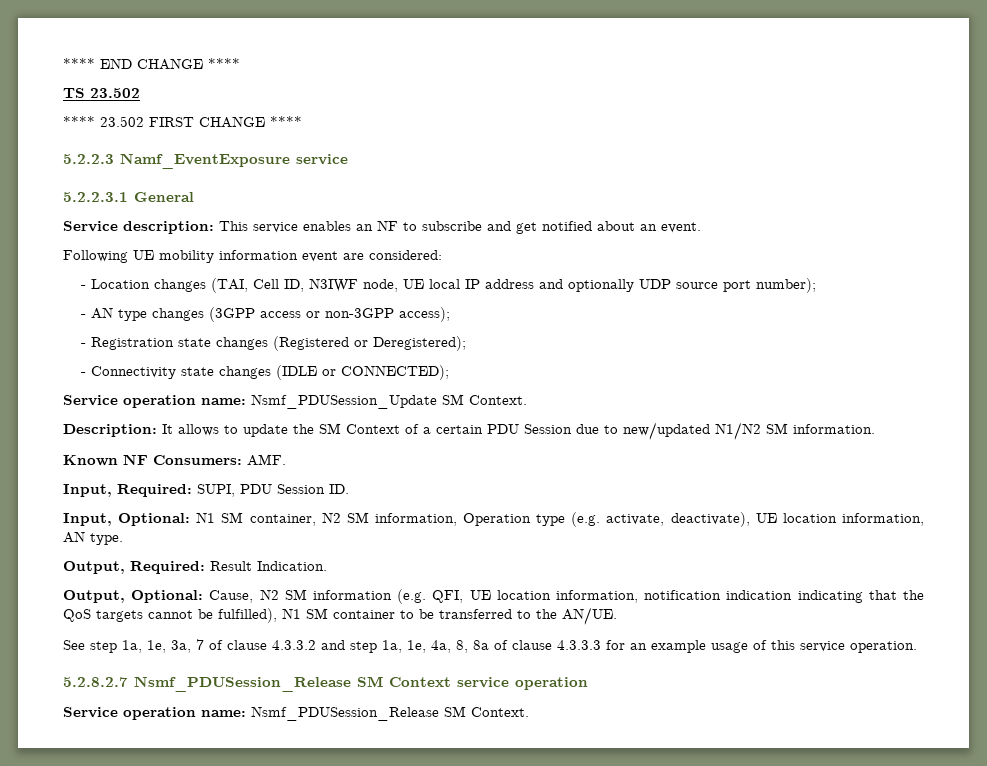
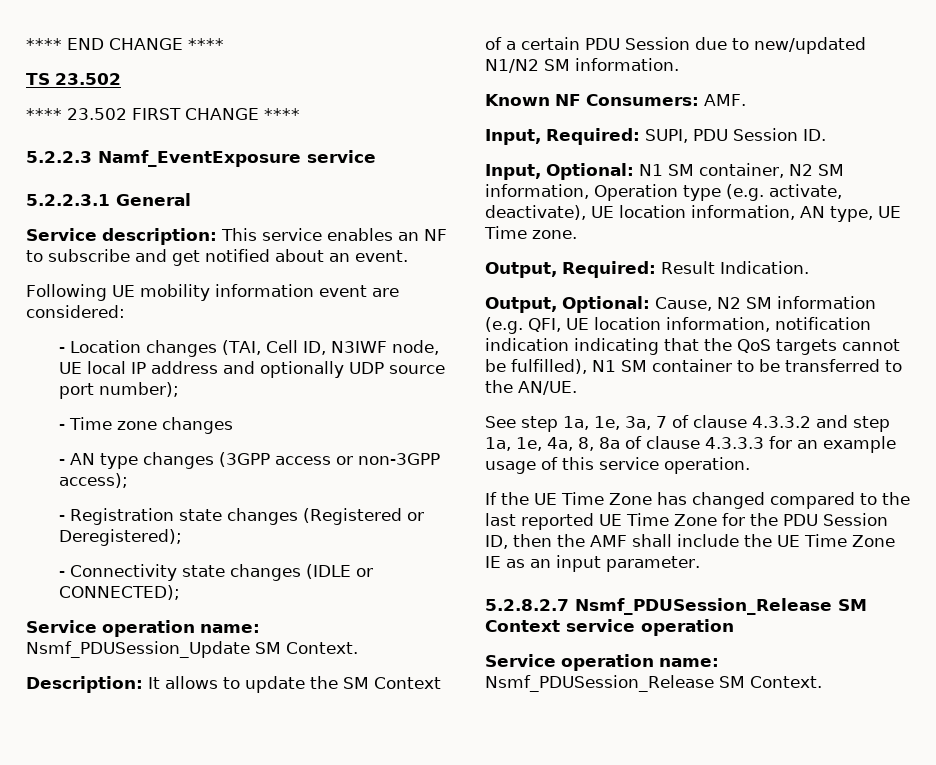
(816, 285) none -> [58,417,233,434] // - Time zone changes
[90,533,123,545] type. -> [830,206,901,222] [484,226,577,239] type, UE Time zone.
(917, 647) none -> [485,492,910,509] [485,513,888,530] [485,534,895,549] [485,555,700,572] // If the UE Time Zone has changed compared to the last reported UE Time Zone for the PDU Session ID, then the AMF shall include the UE Time Zone IE as an input parameter.

